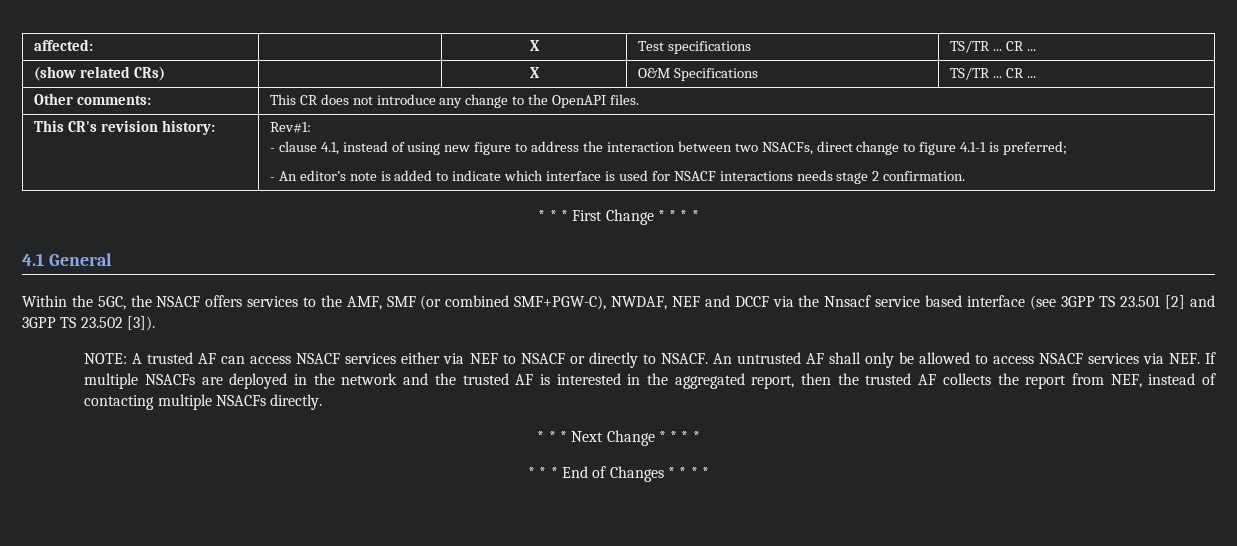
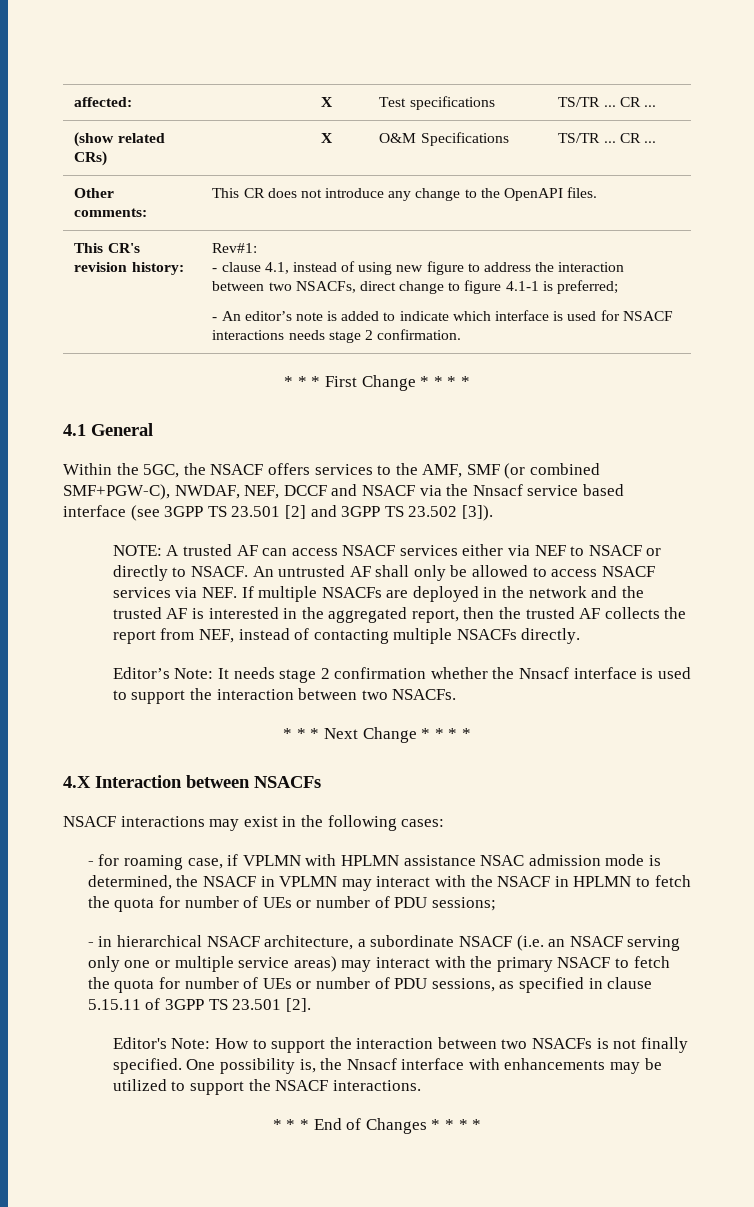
[671,295,769,307] NEF and DCCF -> [244,484,415,499] NEF, DCCF and NSACF
(323, 402) none -> [112,667,691,683] [112,688,457,704] // Editor’s Note: It needs stage 2 confirmation whether the Nnsacf interface is used to support the interaction between two NSACFs.
(700, 436) none -> [63,775,321,788] [63,815,445,831] [87,854,661,870] [87,875,691,891] [87,896,496,912] [87,935,681,951] [87,956,670,972] [87,977,653,993] [87,998,311,1012] [112,1037,688,1053] [112,1058,662,1074] [112,1079,421,1095] // 4.X Interaction between NSACFs // NSACF interactions may exist in the following cases: // - for roaming case, if VPLMN with HPLMN assistance NSAC admission mode is determined, the NSACF in VPLMN may interact with the NSACF in HPLMN to fetch the quota for number of UEs or number of PDU sessions; // - in hierarchical NSACF architecture, a subordinate NSACF (i.e. an NSACF serving only one or multiple service areas) may interact with the primary NSACF to fetch the quota for number of UEs or number of PDU sessions, as specified in clause 5.15.11 of 3GPP TS 23.501 [2]. // Editor's Note: How to support the interaction between two NSACFs is not finally specified. One possibility is, the Nnsacf interface with enhancements may be utilized to support the NSACF interactions.

